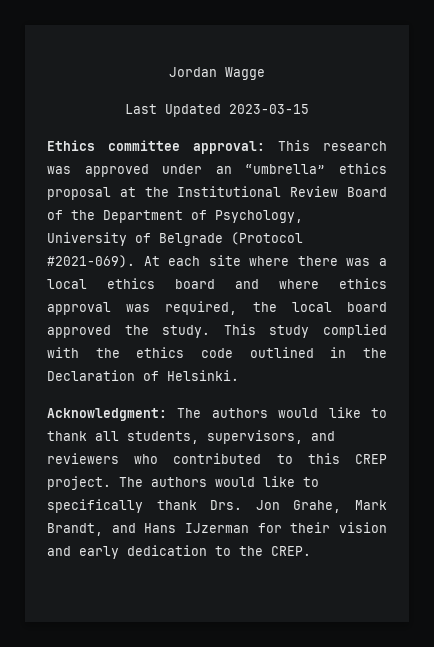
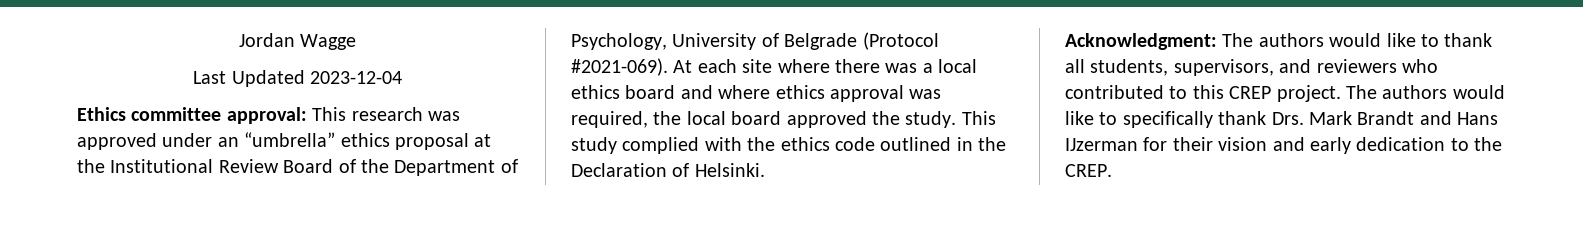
[229,104,309,114] 2023-03-15 -> [309,71,402,84] 2023-12-04
[255,500,387,513] [47,523,103,536] Jon Grahe, Mark Brandt, -> [1309,111,1415,125] Mark Brandt

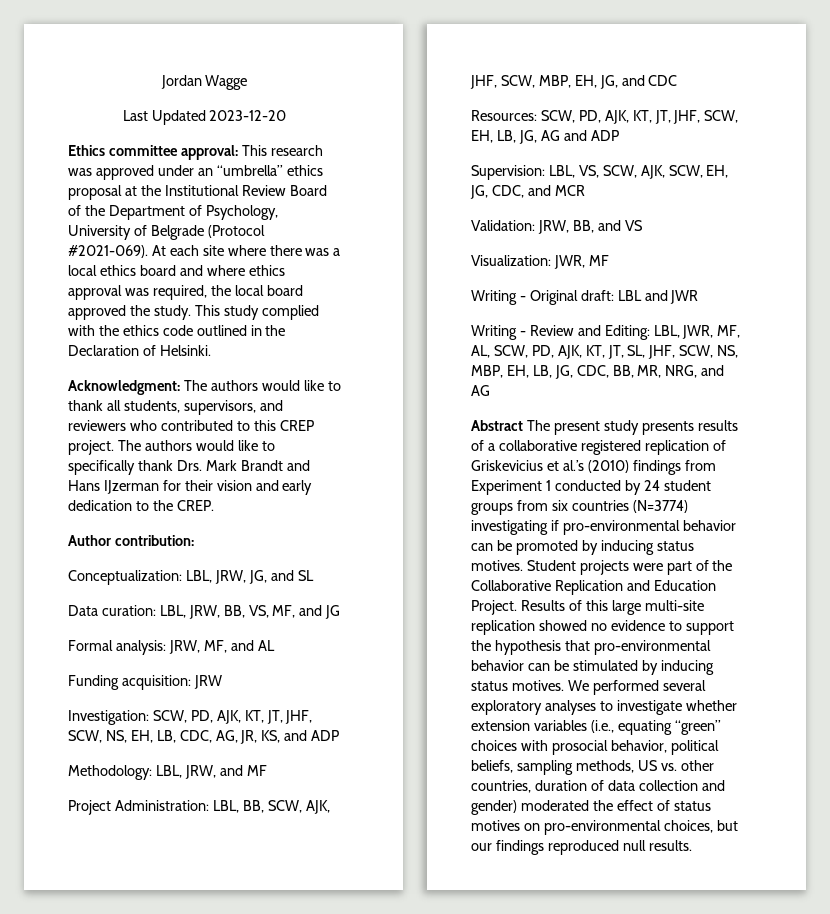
[309,71,402,84] 2023-12-04 -> [209,110,287,121] 2023-12-20
(1112, 170) none -> [68,535,194,546] [68,570,314,585] [68,605,341,619] [68,640,275,655] [68,675,222,690] [68,710,313,725] [68,730,340,744] [68,765,267,780] [68,800,330,815] [470,75,678,89] [471,110,739,124] [471,130,619,144] [471,165,729,180] [470,185,585,199] [471,220,643,234] [471,255,609,269] [471,290,699,305] [471,325,741,340] [471,345,739,359] [471,365,725,379] [471,385,490,396] [471,420,738,435] [471,440,726,455] [471,460,716,475] [471,480,711,495] [471,500,688,515] [471,520,736,535] [471,540,694,555] [471,560,733,575] [471,580,716,595] [471,600,704,615] [471,620,734,635] [471,640,711,655] [471,660,714,675] [471,680,706,695] [471,700,737,715] [471,720,721,735] [471,740,719,755] [471,760,714,775] [471,780,725,793] [471,800,711,815] [471,820,738,835] [471,840,692,855] // Author contribution: // Conceptualization: LBL, JRW, JG, and SL // Data curation: LBL, JRW, BB, VS, MF, and JG // Formal analysis: JRW, MF, and AL // Funding acquisition: JRW // Investigation: SCW, PD, AJK, KT, JT, JHF, SCW, NS, EH, LB, CDC, AG, JR, KS, and ADP // Methodology: LBL, JRW, and MF // Project Administration: LBL, BB, SCW, AJK, JHF, SCW, MBP, EH, JG, and CDC // Resources: SCW, PD, AJK, KT, JT, JHF, SCW, EH, LB, JG, AG and ADP // Supervision: LBL, VS, SCW, AJK, SCW, EH, JG, CDC, and MCR // Validation: JRW, BB, and VS // Visualization: JWR, MF // Writing - Original draft: LBL and JWR // Writing - Review and Editing: LBL, JWR, MF, AL, SCW, PD, AJK, KT, JT, SL, JHF, SCW, NS, MBP, EH, LB, JG, CDC, BB, MR, NRG, and AG // Abstract The present study presents results of a collaborative registered replication of Griskevicius et al.’s (2010) findings from Experiment 1 conducted by 24 student groups from six countries (N=3774) investigating if pro-environmental behavior can be promoted by inducing status motives. Student projects were part of the Collaborative Replication and Education Project. Results of this large multi-site replication showed no evidence to support the hypothesis that pro-environmental behavior can be stimulated by inducing status motives. We performed several exploratory analyses to investigate whether extension variables (i.e., equating “green” choices with prosocial behavior, political beliefs, sampling methods, US vs. other countries, duration of data collection and gender) moderated the effect of status motives on pro-environmental choices, but our findings reproduced null results.

